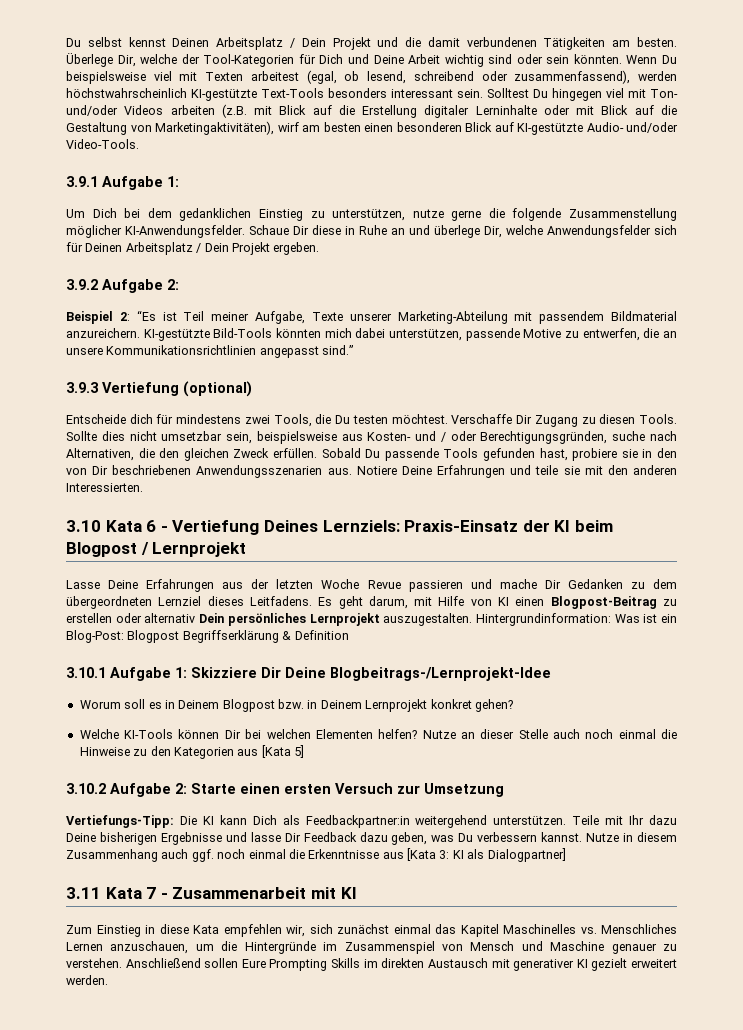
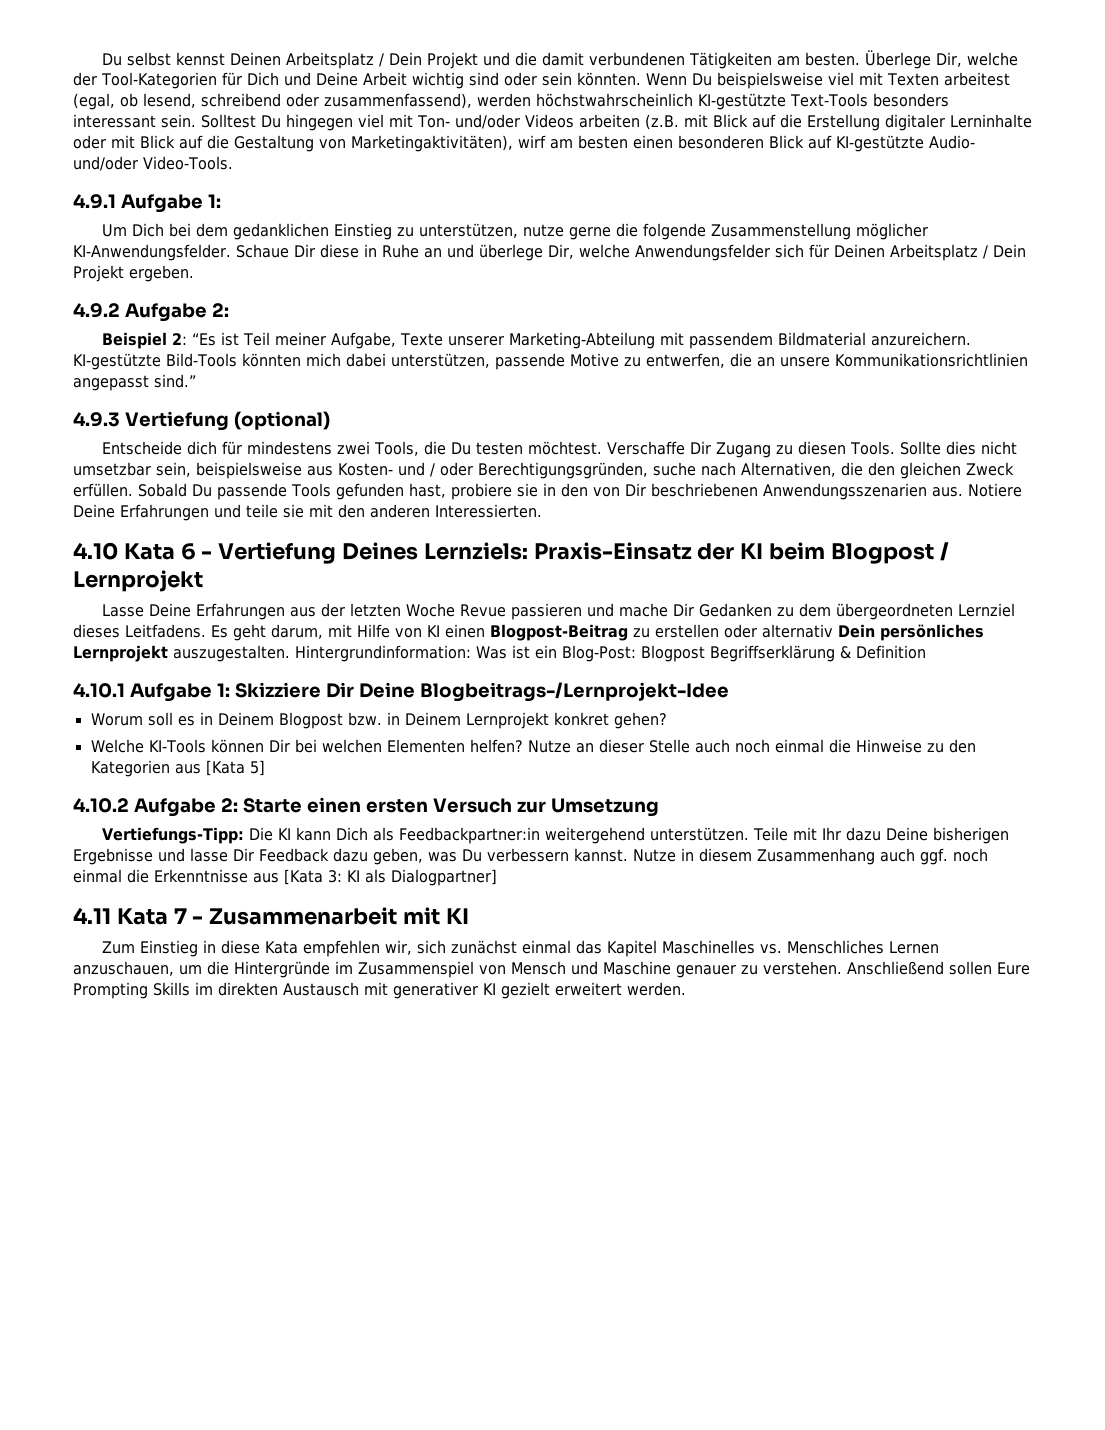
[66,176,98,187] 3.9.1 -> [73,194,116,209] 4.9.1
[66,279,98,290] 3.9.2 -> [73,303,120,318] 4.9.2
[66,382,99,393] 3.9.3 -> [73,412,120,427] 4.9.3
[66,520,101,532] 3.10 -> [73,542,118,560] 4.10
[66,667,106,678] 3.10.1 -> [73,683,125,698] 4.10.1
[66,783,106,794] 3.10.2 -> [73,798,129,813] 4.10.2
[66,887,101,899] 3.11 -> [73,907,111,924] 4.11

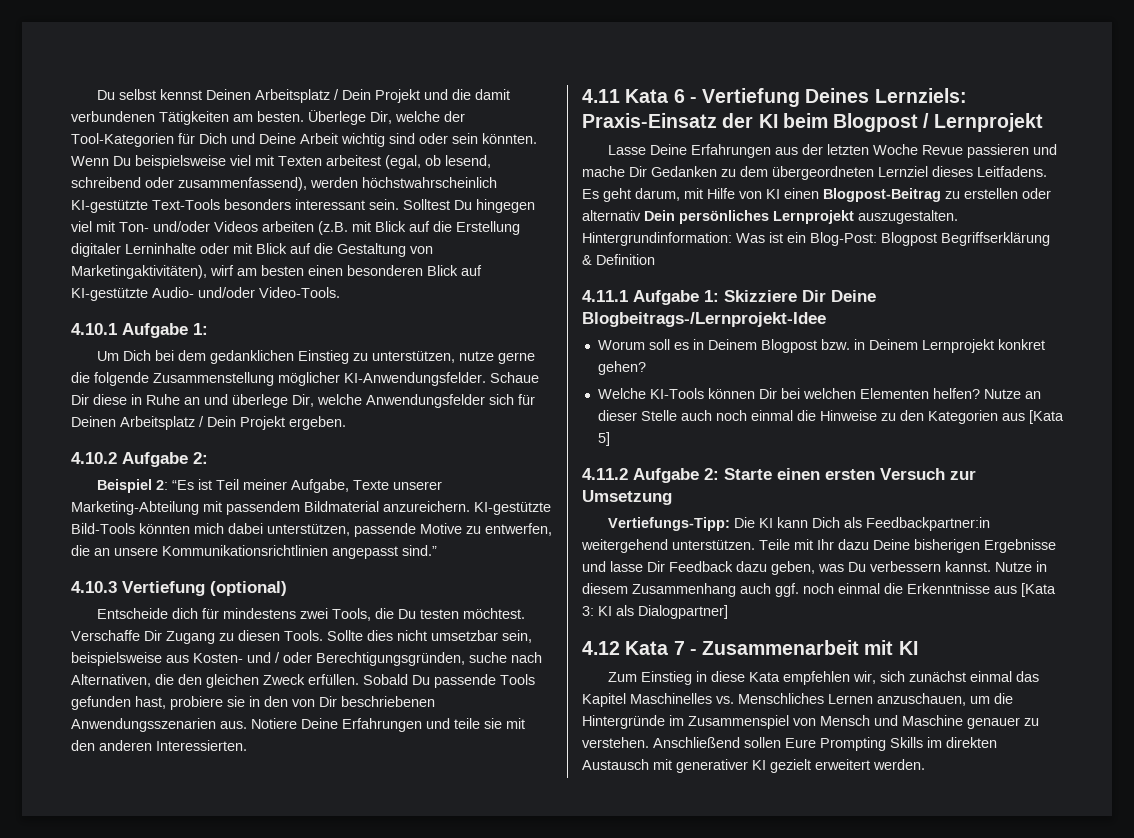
[73,194,116,209] 4.9.1 -> [71,323,117,335] 4.10.1
[73,303,120,318] 4.9.2 -> [71,452,117,464] 4.10.2
[73,412,120,427] 4.9.3 -> [71,581,117,593] 4.10.3
[73,542,118,560] 4.10 -> [582,89,620,103] 4.11
[73,683,125,698] 4.10.1 -> [582,290,628,302] 4.11.1
[73,798,129,813] 4.10.2 -> [582,468,628,480] 4.11.2
[73,907,111,924] 4.11 -> [582,641,620,655] 4.12

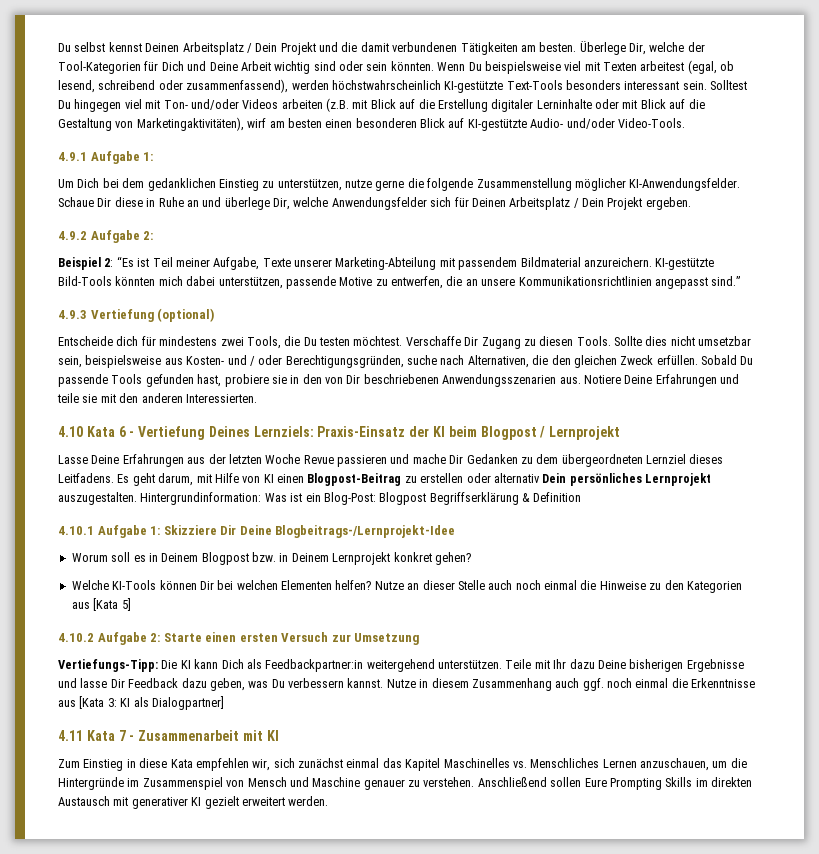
[71,323,117,335] 4.10.1 -> [58,152,87,161] 4.9.1
[71,452,117,464] 4.10.2 -> [58,231,87,240] 4.9.2
[71,581,117,593] 4.10.3 -> [58,310,87,319] 4.9.3
[582,89,620,103] 4.11 -> [58,426,83,437] 4.10
[582,290,628,302] 4.11.1 -> [58,526,94,535] 4.10.1
[582,468,628,480] 4.11.2 -> [58,633,94,642] 4.10.2
[582,641,620,655] 4.12 -> [58,730,83,741] 4.11

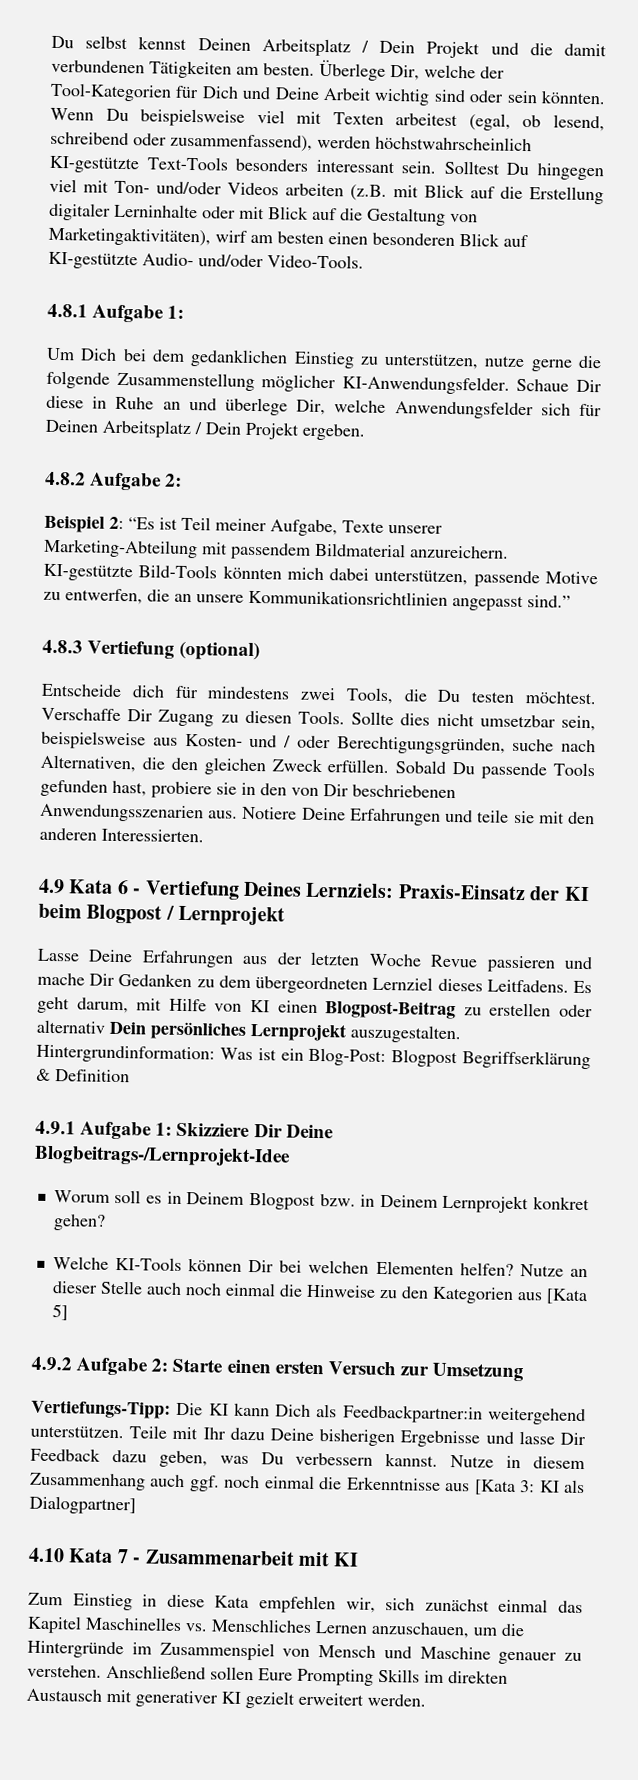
[58,152,87,161] 4.9.1 -> [47,303,88,318] 4.8.1
[58,231,87,240] 4.9.2 -> [45,471,86,486] 4.8.2
[58,310,87,319] 4.9.3 -> [42,639,83,654] 4.8.3
[58,426,83,437] 4.10 -> [38,878,65,894] 4.9
[58,526,94,535] 4.10.1 -> [35,1120,76,1135] 4.9.1
[58,633,94,642] 4.10.2 -> [31,1356,72,1371] 4.9.2
[58,730,83,741] 4.11 -> [28,1547,65,1563] 4.10

